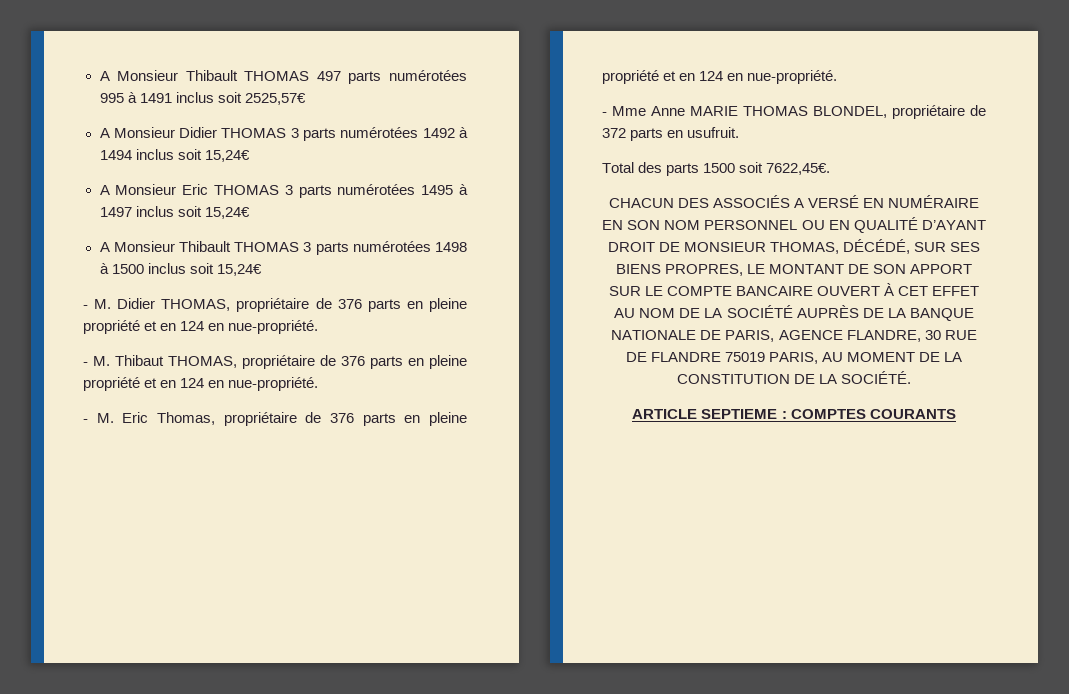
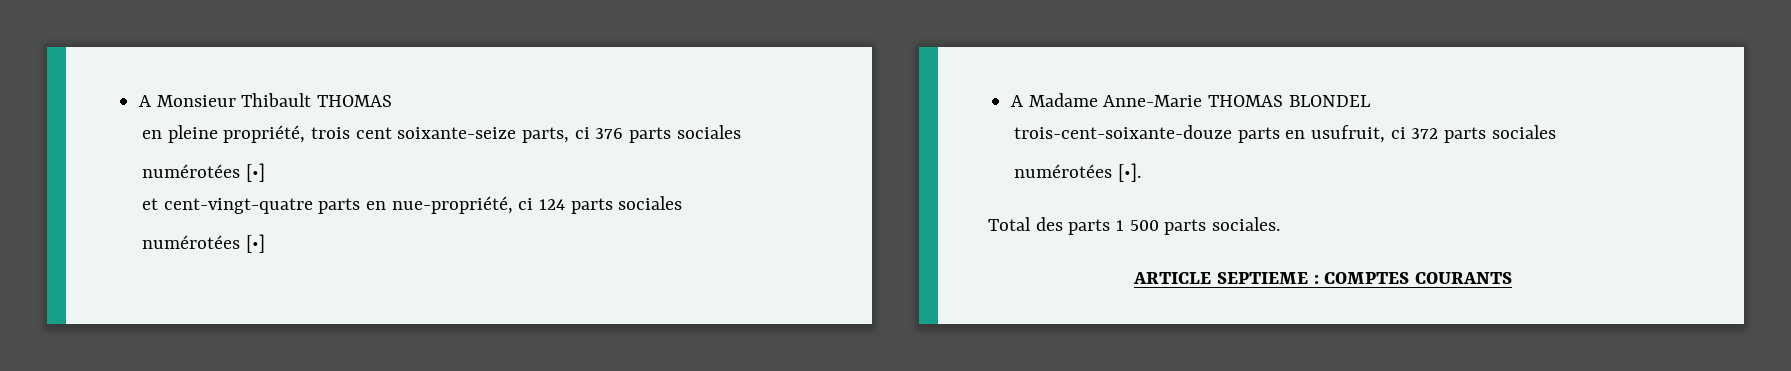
[99,70,467,84] [99,92,306,105] [99,127,468,141] [99,149,250,162] [99,184,468,198] [99,206,250,219] [99,241,468,255] [99,263,262,276] [83,298,467,312] [83,320,319,334] [83,355,467,369] [83,377,319,391] [83,412,468,426] [602,70,838,84] [602,105,986,119] [602,127,740,141] [602,162,831,176] [608,195,980,208] [602,217,986,233] [607,239,981,254] [615,264,973,276] [608,283,980,296] [614,305,974,321] [611,330,977,342] [625,352,963,364] [676,371,912,384] A Monsieur Thibault THOMAS 497 parts numérotées 995 à 1491 inclus soit 2525,57€ // A Monsieur Didier THOMAS 3 parts numérotées 1492 à 1494 inclus soit 15,24€ // A Monsieur Eric THOMAS 3 parts numérotées 1495 à 1497 inclus soit 15,24€ // A Monsieur Thibault THOMAS 3 parts numérotées 1498 à 1500 inclus soit 15,24€ // - M. Didier THOMAS, propriétaire de 376 parts en pleine propriété et en 124 en nue-propriété. // - M. Thibaut THOMAS, propriétaire de 376 parts en pleine propriété et en 124 en nue-propriété. // - M. Eric Thomas, propriétaire de 376 parts en pleine propriété et en 124 en nue-propriété. // - Mme Anne MARIE THOMAS BLONDEL, propriétaire de 372 parts en usufruit. // Total des parts 1500 soit 7622,45€. // CHACUN DES ASSOCIÉS A VERSÉ EN NUMÉRAIRE EN SON NOM PERSONNEL OU EN QUALITÉ D’AYANT DROIT DE MONSIEUR THOMAS, DÉCÉDÉ, SUR SES BIENS PROPRES, LE MONTANT DE SON APPORT SUR LE COMPTE BANCAIRE OUVERT À CET EFFET AU NOM DE LA SOCIÉTÉ AUPRÈS DE LA BANQUE NATIONALE DE PARIS, AGENCE FLANDRE, 30 RUE DE FLANDRE 75019 PARIS, AU MOMENT DE LA CONSTITUTION DE LA SOCIÉTÉ. -> [139,93,393,107] [141,125,741,143] [141,163,265,182] [141,196,683,214] [141,234,265,253] [1011,93,1370,107] [1013,125,1556,143] [1013,163,1141,182] [988,217,1281,235] A Monsieur Thibault THOMAS // en pleine propriété, trois cent soixante-seize parts, ci 376 parts sociales // numérotées [•] // et cent-vingt-quatre parts en nue-propriété, ci 124 parts sociales // numérotées [•] // A Madame Anne-Marie THOMAS BLONDEL // trois-cent-soixante-douze parts en usufruit, ci 372 parts sociales // numérotées [•]. // Total des parts 1 500 parts sociales.

